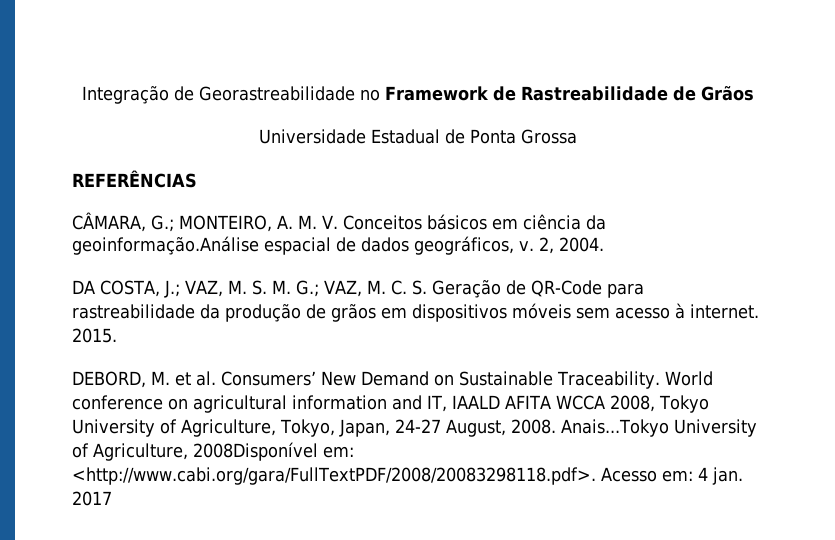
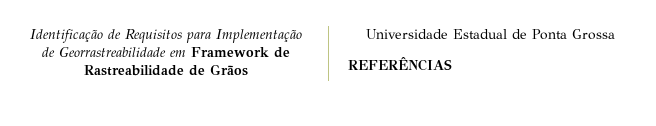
[81,86,380,104] Integração de Georastreabilidade no -> [29,29,302,43] [41,47,186,57] Identificação de Requisitos para Implementação de Georrastreabilidade em
[72,212,606,232] [72,236,604,255] [72,280,644,298] [72,303,759,322] [72,328,117,343] [72,371,713,389] [72,395,709,413] [72,419,757,437] [72,442,354,461] [72,467,743,485] [72,491,112,506] // CÂMARA, G.; MONTEIRO, A. M. V. Conceitos básicos em ciência da geoinformação.Análise espacial de dados geográficos, v. 2, 2004. // DA COSTA, J.; VAZ, M. S. M. G.; VAZ, M. C. S. Geração de QR-Code para rastreabilidade da produção de grãos em dispositivos móveis sem acesso à internet. 2015. // DEBORD, M. et al. Consumers’ New Demand on Sustainable Traceability. World conference on agricultural information and IT, IAALD AFITA WCCA 2008, Tokyo University of Agriculture, Tokyo, Japan, 24-27 August, 2008. Anais...Tokyo University of Agriculture, 2008Disponível em: <http://www.cabi.org/gara/FullTextPDF/2008/20083298118.pdf>. Acesso em: 4 jan. 2017 -> (452, 64) none

